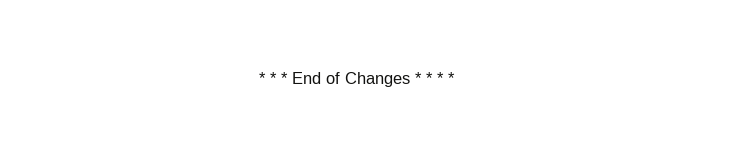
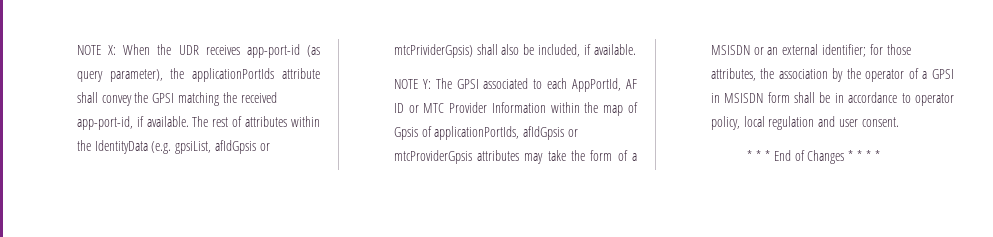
(258, 78) none -> [76,44,320,58] [76,68,320,82] [76,92,277,106] [76,116,320,130] [76,140,270,154] [393,44,636,58] [393,78,637,92] [393,102,638,116] [393,126,578,140] [393,150,637,164] [710,44,911,57] [710,68,954,82] [710,92,954,106] [710,116,899,130] NOTE X: When the UDR receives app-port-id (as query parameter), the applicationPortIds attribute shall convey the GPSI matching the received app-port-id, if available. The rest of attributes within the IdentityData (e.g. gpsiList, afIdGpsis or mtcPrividerGpsis) shall also be included, if available. // NOTE Y: The GPSI associated to each AppPortId, AF ID or MTC Provider Information within the map of Gpsis of applicationPortIds, afIdGpsis or mtcProviderGpsis attributes may take the form of a MSISDN or an external identifier; for those attributes, the association by the operator of a GPSI in MSISDN form shall be in accordance to operator policy, local regulation and user consent. //

